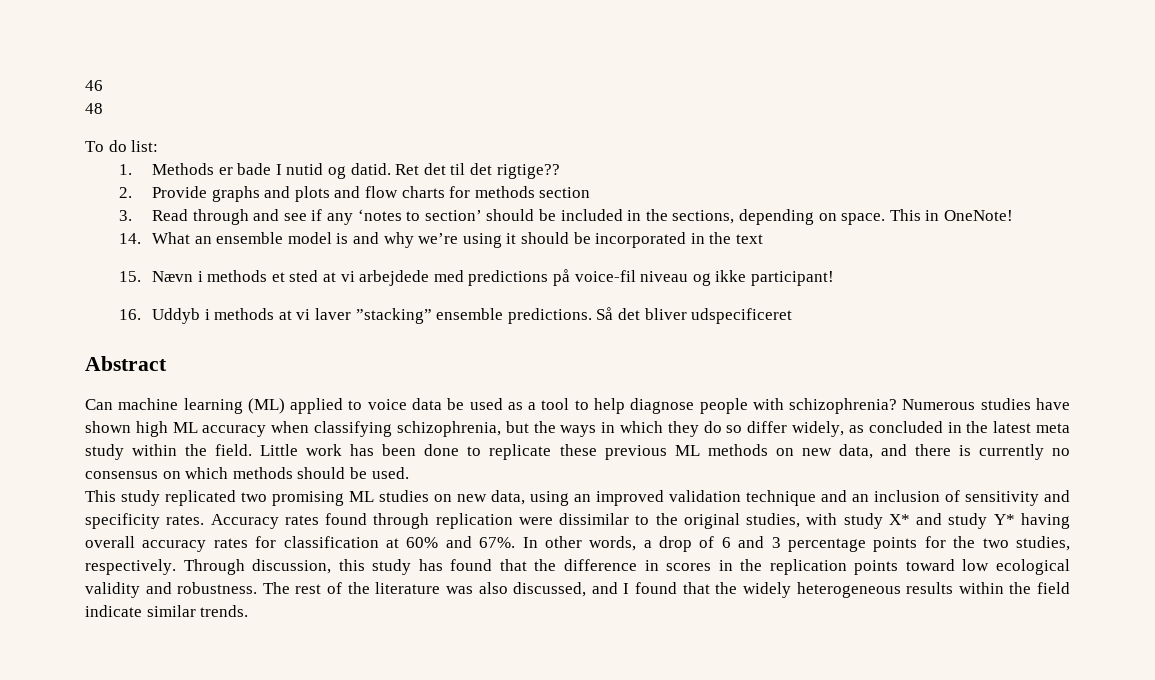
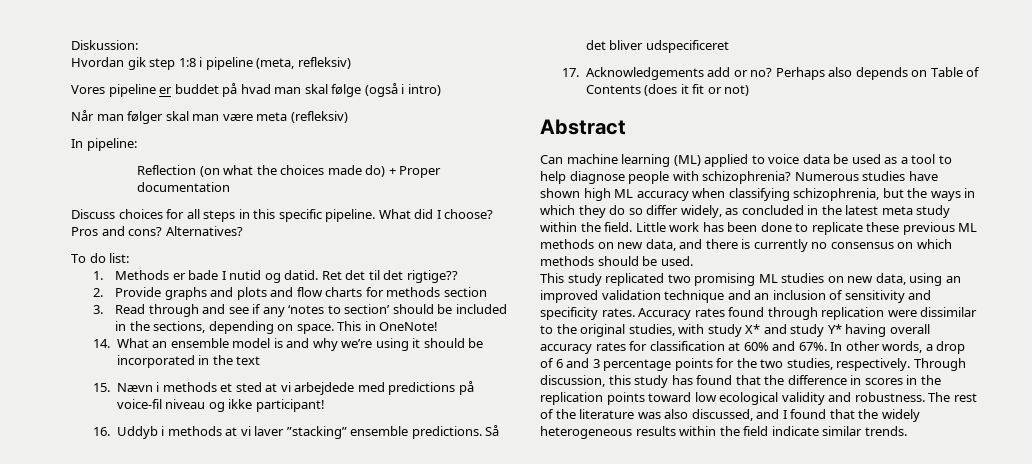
[85,80,103,91] [85,103,103,114] 46 // 48 -> [71,40,138,50] [71,57,351,70] [71,83,441,97] [71,110,348,124] [71,138,137,151] [137,165,442,178] [137,182,231,192] [71,209,494,222] [71,226,243,236] Diskussion: // Hvordan gik step 1:8 i pipeline (meta, refleksiv) // Vores pipeline er buddet på hvad man skal følge (også i intro) // Når man følger skal man være meta (refleksiv) // In pipeline: // Reflection (on what the choices made do) + Proper documentation // Discuss choices for all steps in this specific pipeline. What did I choose? Pros and cons? Alternatives?
(793, 316) none -> [562,67,981,80] [585,84,750,96] // 17. Acknowledgements add or no? Perhaps also depends on Table of Contents (does it fit or not)

